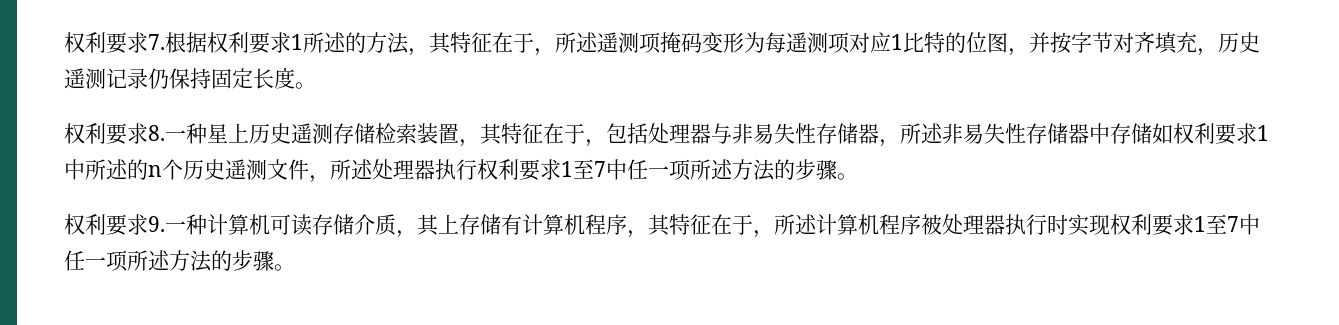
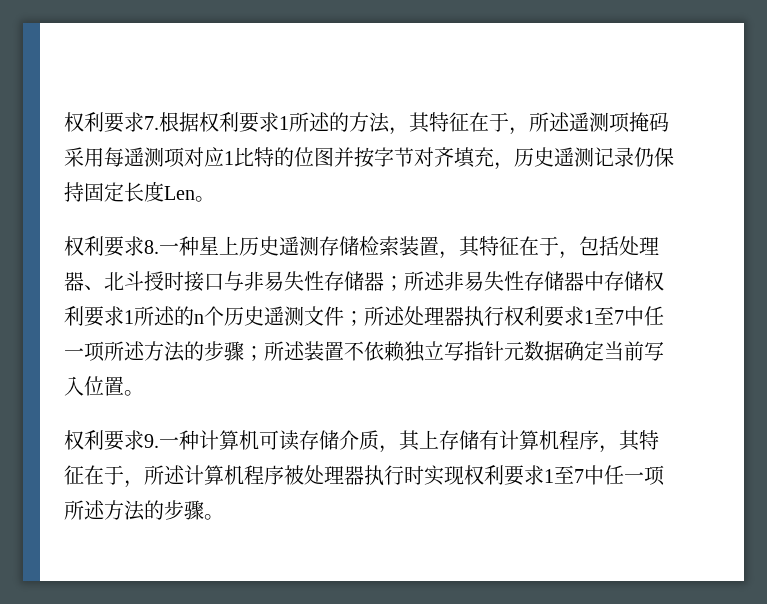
[702,32,765,53] 变形为 -> [64,147,104,167] 采用
[1008,48,1029,56] ， -> (334, 157) none
(295, 78) none -> [164,186,195,200] Len
(711, 134) none -> [84,271,224,292] 、北斗授时接口
[879,139,900,147] ， -> [384,276,404,291] ；
[1152,123,1269,145] [64,159,85,180] 如权利要求1中 -> [644,271,664,291] [64,306,134,327] 权利要求1
[309,175,330,183] ， -> [344,311,364,326] ；
(837, 169) none -> [244,341,664,362] [64,376,124,396] ；所述装置不依赖独立写指针元数据确定当前写入位置

